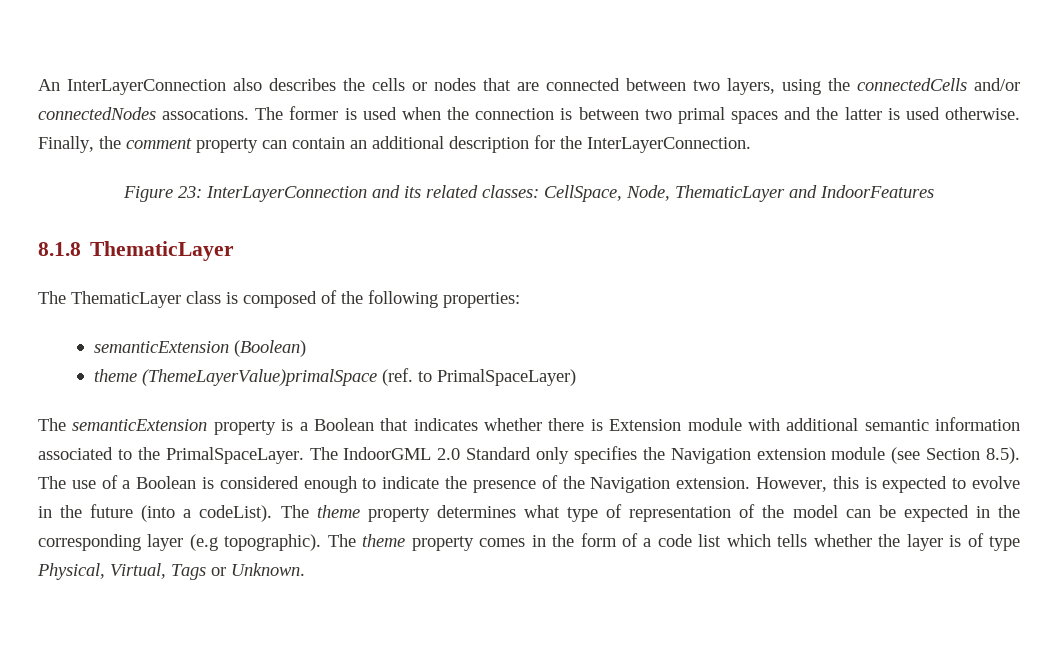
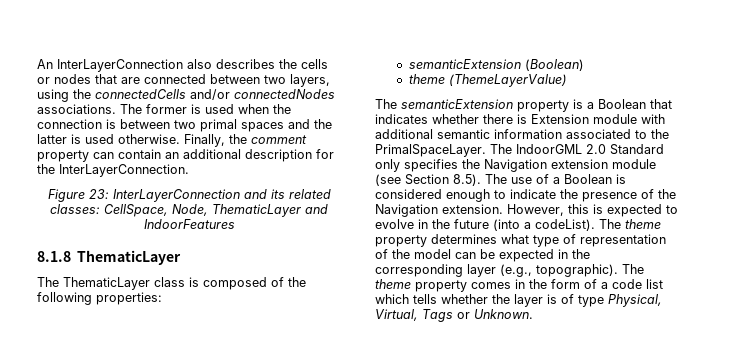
[162,108,250,120] assocations. -> [37,104,116,114] associations.
[141,368,576,386] (ThemeLayerValue)primalSpace (ref. to PrimalSpaceLayer) -> [448,74,567,87] (ThemeLayerValue)
[189,534,218,551] (e.g -> [500,264,532,277] (e.g.,

